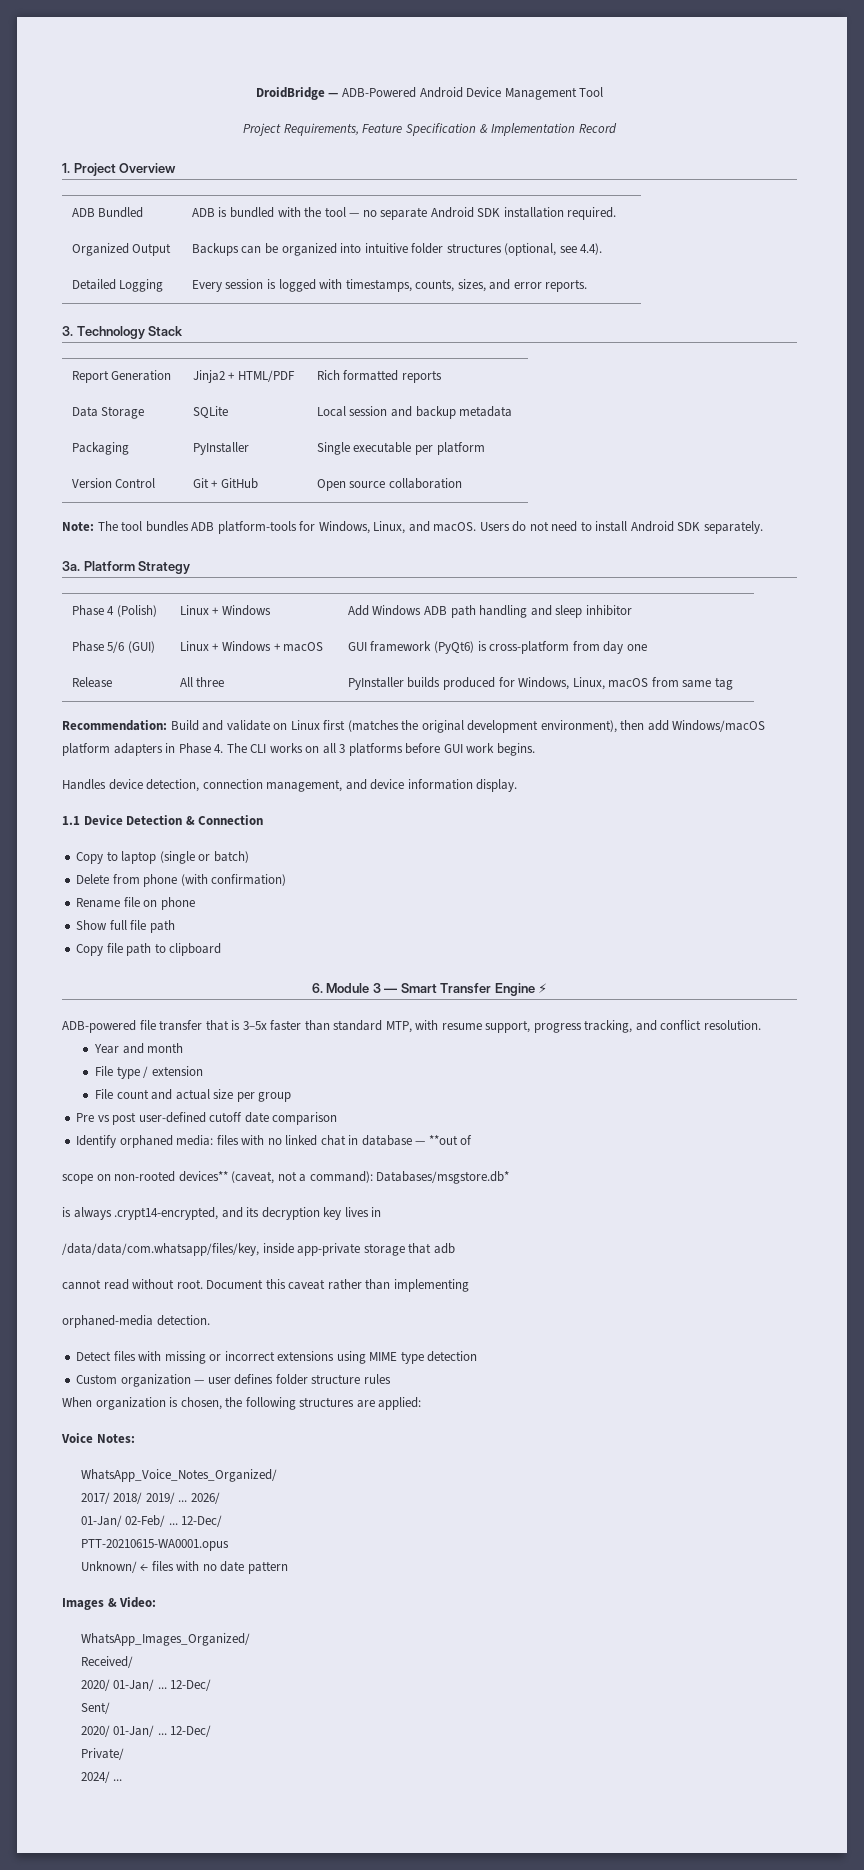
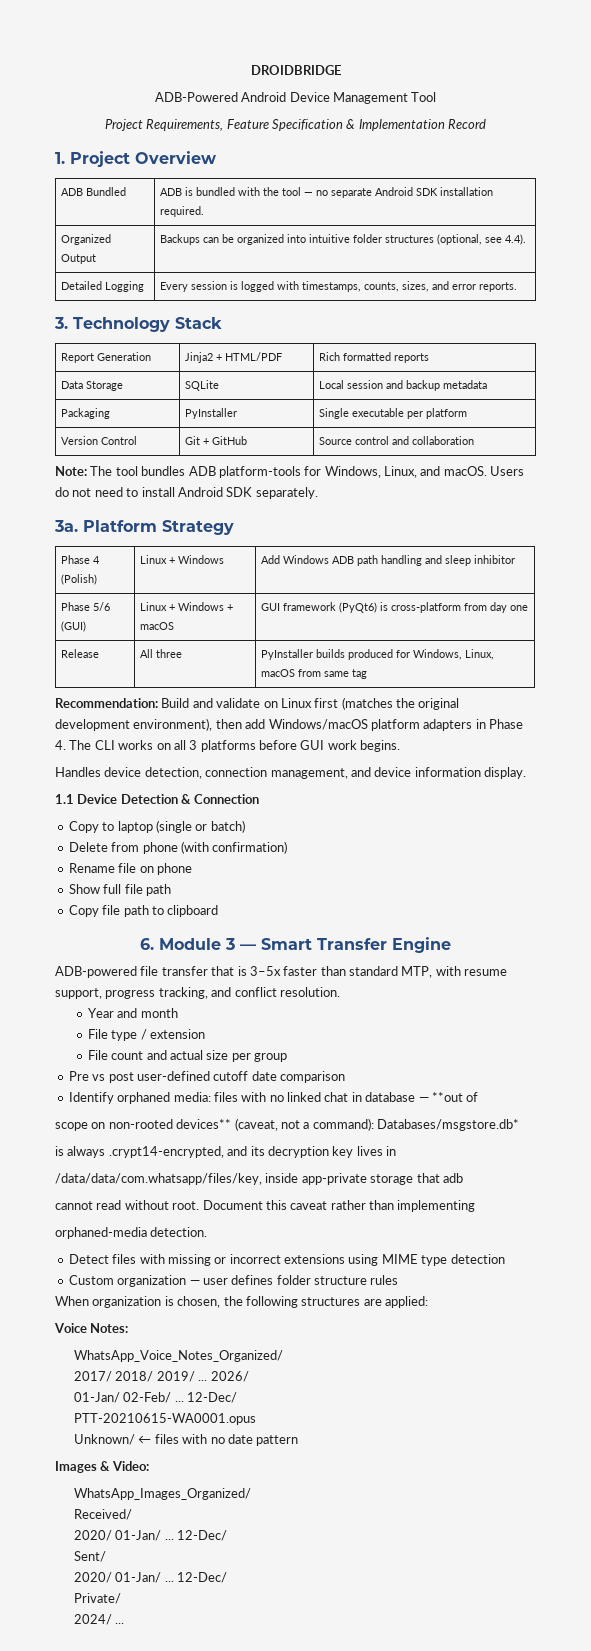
[255,87,339,100] DroidBridge — -> [250,65,341,75] DROIDBRIDGE //
[316,479,386,491] Open source -> [319,436,410,445] Source control and
[538,983,548,993] ⚡ -> (451, 945) none

